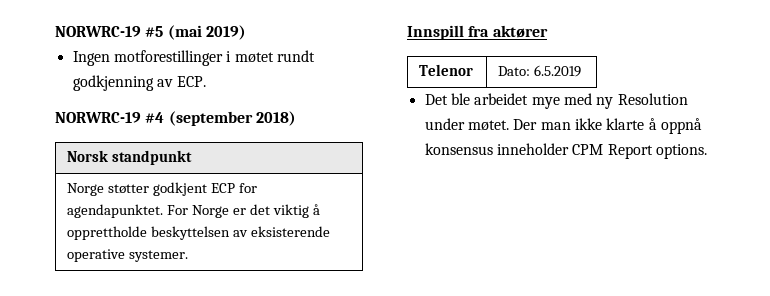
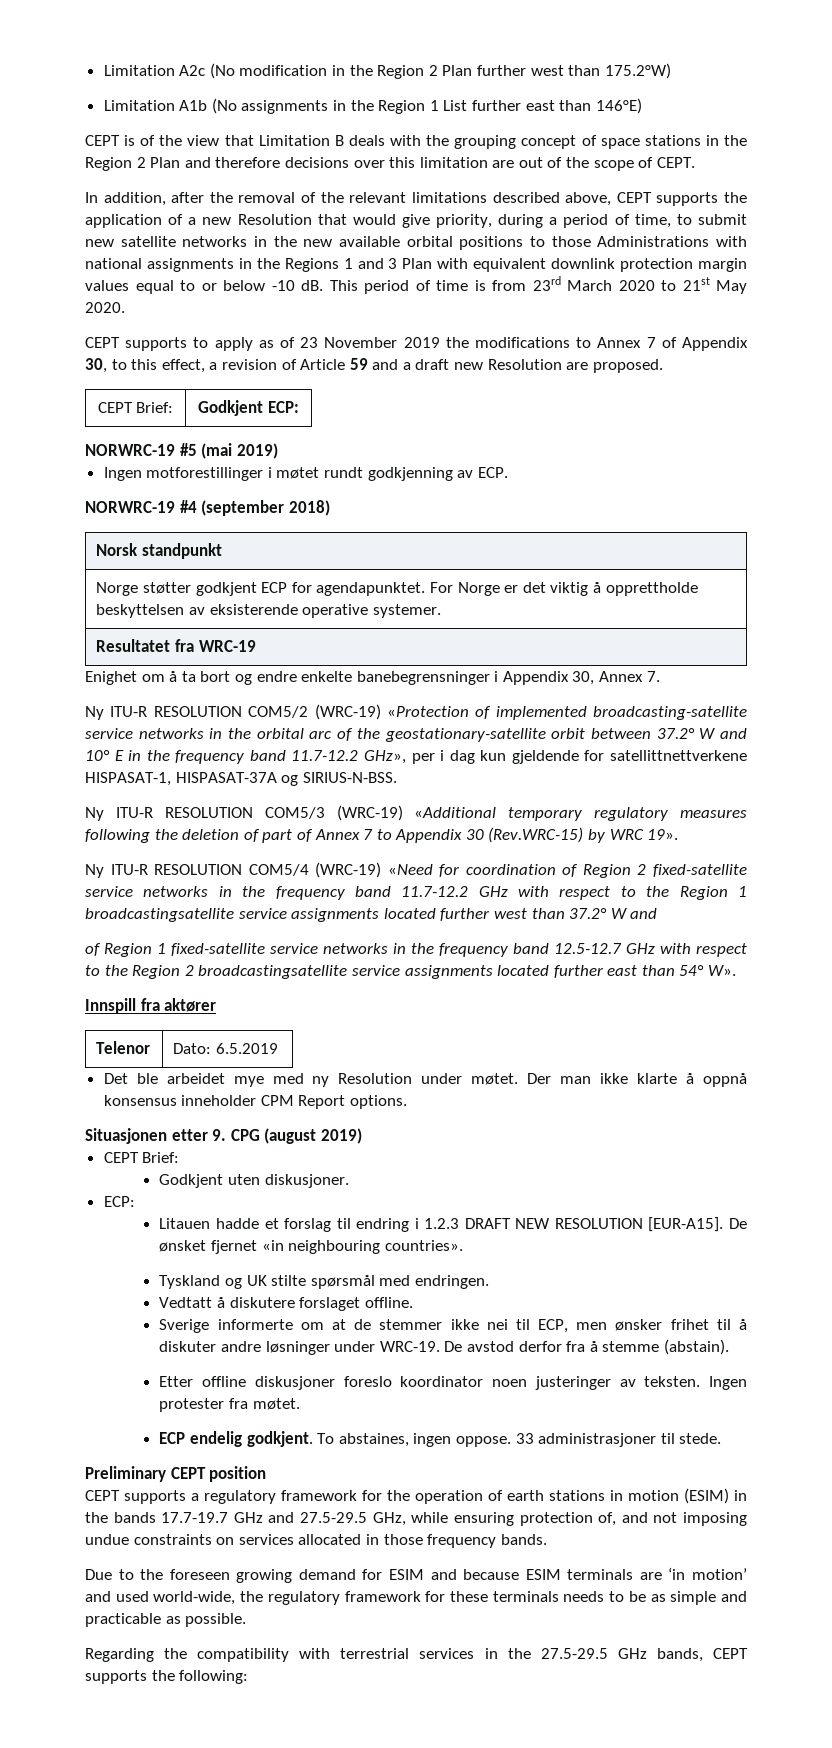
(55, 31) none -> [103,63,671,79] [103,98,642,114] [85,135,748,149] [85,157,695,171] [85,192,747,206] [85,214,747,228] [85,236,747,250] [85,258,747,272] [85,276,747,294] [85,302,125,313] [85,337,749,351] [85,358,663,373] [97,402,174,413] [198,400,299,416] Limitation A2c (No modification in the Region 2 Plan further west than 175.2°W) // Limitation A1b (No assignments in the Region 1 List further east than 146°E) // CEPT is of the view that Limitation B deals with the grouping concept of space stations in the Region 2 Plan and therefore decisions over this limitation are out of the scope of CEPT. // In addition, after the removal of the relevant limitations described above, CEPT supports the application of a new Resolution that would give priority, during a period of time, to submit new satellite networks in the new available orbital positions to those Administrations with national assignments in the Regions 1 and 3 Plan with equivalent downlink protection margin values equal to or below -10 dB. This period of time is from 23rd March 2020 to 21st May 2020. // CEPT supports to apply as of 23 November 2019 the modifications to Annex 7 of Appendix 30, to this effect, a revision of Article 59 and a draft new Resolution are proposed. // CEPT Brief: | Godkjent ECP: //
(189, 256) none -> [96,639,256,652] [85,671,660,685] [85,704,747,720] [85,728,747,742] [85,750,747,764] [85,772,397,786] [85,805,747,821] [85,827,679,843] [85,862,747,878] [85,886,747,900] [85,908,658,922] [85,943,747,957] [85,965,737,979] // Resultatet fra WRC-19 // Enighet om å ta bort og endre enkelte banebegrensninger i Appendix 30, Annex 7. // Ny ITU-R RESOLUTION COM5/2 (WRC-19) «Protection of implemented broadcasting-satellite service networks in the orbital arc of the geostationary-satellite orbit between 37.2° W and 10° E in the frequency band 11.7-12.2 GHz», per i dag kun gjeldende for satellittnettverkene HISPASAT-1, HISPASAT-37A og SIRIUS-N-BSS. // Ny ITU-R RESOLUTION COM5/3 (WRC-19) «Additional temporary regulatory measures following the deletion of part of Annex 7 to Appendix 30 (Rev.WRC-15) by WRC 19». // Ny ITU-R RESOLUTION COM5/4 (WRC-19) «Need for coordination of Region 2 fixed-satellite service networks in the frequency band 11.7-12.2 GHz with respect to the Region 1 broadcastingsatellite service assignments located further west than 37.2° W and // of Region 1 fixed-satellite service networks in the frequency band 12.5-12.7 GHz with respect to the Region 2 broadcastingsatellite service assignments located further east than 54° W».
(707, 151) none -> [85,1128,362,1144] [103,1152,180,1163] [159,1174,349,1188] [103,1196,135,1207] [159,1217,747,1232] [159,1240,463,1254] [159,1275,489,1289] [159,1297,413,1311] [159,1319,747,1333] [159,1339,729,1355] [159,1376,747,1390] [159,1398,300,1412] [159,1431,722,1447] [85,1466,267,1482] [85,1488,747,1504] [85,1512,747,1526] [85,1534,547,1548] [85,1567,747,1583] [85,1591,747,1605] [85,1613,247,1627] [85,1648,748,1662] [85,1670,249,1684] // Situasjonen etter 9. CPG (august 2019) // CEPT Brief: // Godkjent uten diskusjoner. // ECP: // Litauen hadde et forslag til endring i 1.2.3 DRAFT NEW RESOLUTION [EUR-A15]. De ønsket fjernet «in neighbouring countries». // Tyskland og UK stilte spørsmål med endringen. // Vedtatt å diskutere forslaget offline. // Sverige informerte om at de stemmer ikke nei til ECP, men ønsker frihet til å diskuter andre løsninger under WRC-19. De avstod derfor fra å stemme (abstain). // Etter offline diskusjoner foreslo koordinator noen justeringer av teksten. Ingen protester fra møtet. // ECP endelig godkjent. To abstaines, ingen oppose. 33 administrasjoner til stede. // Preliminary CEPT position // CEPT supports a regulatory framework for the operation of earth stations in motion (ESIM) in the bands 17.7-19.7 GHz and 27.5-29.5 GHz, while ensuring protection of, and not imposing undue constraints on services allocated in those frequency bands. // Due to the foreseen growing demand for ESIM and because ESIM terminals are ‘in motion’ and used world-wide, the regulatory framework for these terminals needs to be as simple and practicable as possible. // Regarding the compatibility with terrestrial services in the 27.5-29.5 GHz bands, CEPT supports the following:

